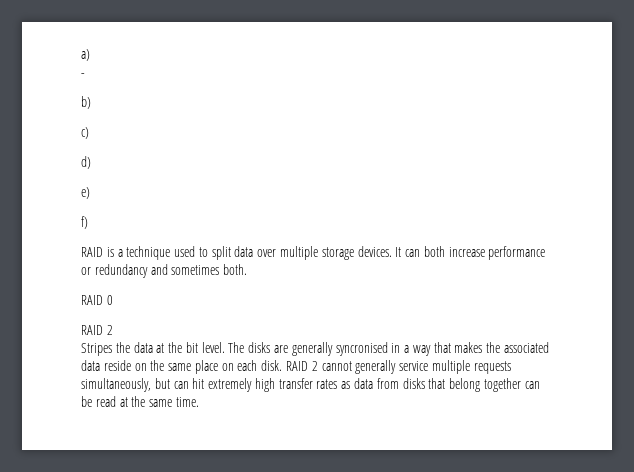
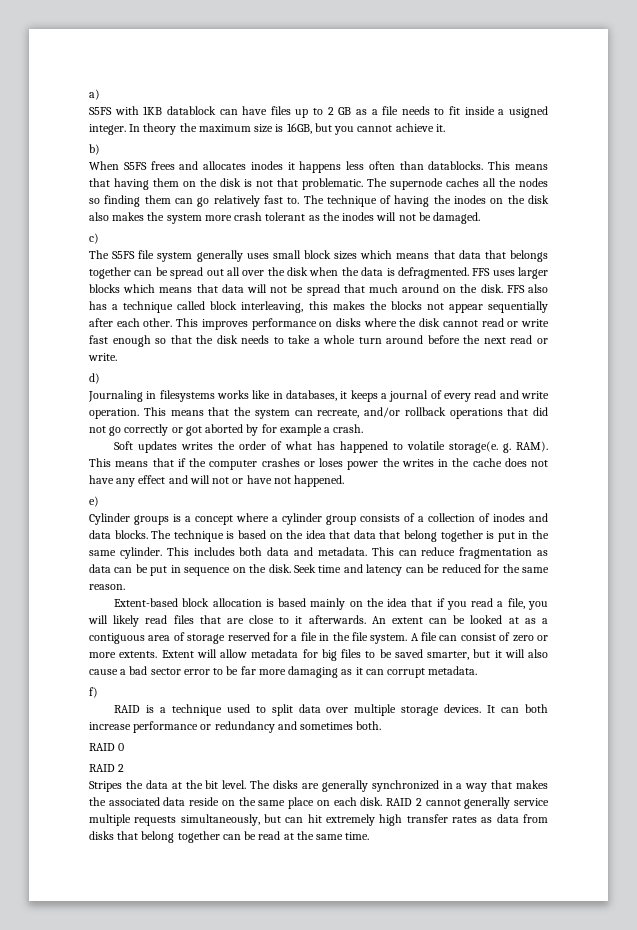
[81,73,85,77] [81,96,91,109] [81,127,89,139] [81,156,91,169] [81,187,90,199] - // b) // c) // d) // e) -> [89,106,549,118] [89,123,445,135] [89,144,100,155] [89,161,548,173] [89,178,548,190] [89,195,549,207] [89,212,481,224] [89,233,99,244] [89,250,549,262] [89,267,548,279] [89,284,548,296] [89,301,548,313] [89,318,549,330] [89,335,548,347] [88,353,117,361] [89,373,100,384] [88,390,549,402] [89,407,548,419] [89,424,364,436] [114,441,548,453] [89,458,548,470] [89,475,345,487] [89,496,99,507] [89,513,548,525] [89,530,549,542] [89,547,548,559] [89,564,549,576] [89,584,125,590] [114,598,548,610] [88,615,549,627] [89,632,549,644] [89,649,548,661] [89,666,478,678] S5FS with 1KB datablock can have files up to 2 GB as a file needs to fit inside a usigned integer. In theory the maximum size is 16GB, but you cannot achieve it. // b) // When S5FS frees and allocates inodes it happens less often than datablocks. This means that having them on the disk is not that problematic. The supernode caches all the nodes so finding them can go relatively fast to. The technique of having the inodes on the disk also makes the system more crash tolerant as the inodes will not be damaged. // c) // The S5FS file system generally uses small block sizes which means that data that belongs together can be spread out all over the disk when the data is defragmented. FFS uses larger blocks which means that data will not be spread that much around on the disk. FFS also has a technique called block interleaving, this makes the blocks not appear sequentially after each other. This improves performance on disks where the disk cannot read or write fast enough so that the disk needs to take a whole turn around before the next read or write. // d) // Journaling in filesystems works like in databases, it keeps a journal of every read and write operation. This means that the system can recreate, and/or rollback operations that did not go correctly or got aborted by for example a crash. // Soft updates writes the order of what has happened to volatile storage(e. g. RAM). This means that if the computer crashes or loses power the writes in the cache does not have any effect and will not or have not happened. // e) // Cylinder groups is a concept where a cylinder group consists of a collection of inodes and data blocks. The technique is based on the idea that data that belong together is put in the same cylinder. This includes both data and metadata. This can reduce fragmentation as data can be put in sequence on the disk. Seek time and latency can be reduced for the same reason. // Extent-based block allocation is based mainly on the idea that if you read a file, you will likely read files that are close to it afterwards. An extent can be looked at as a contiguous area of storage reserved for a file in the file system. A file can consist of zero or more extents. Extent will allow metadata for big files to be saved smarter, but it will also cause a bad sector error to be far more damaging as it can corrupt metadata.
[335,342,388,356] syncronised -> [371,780,439,792] synchronized

